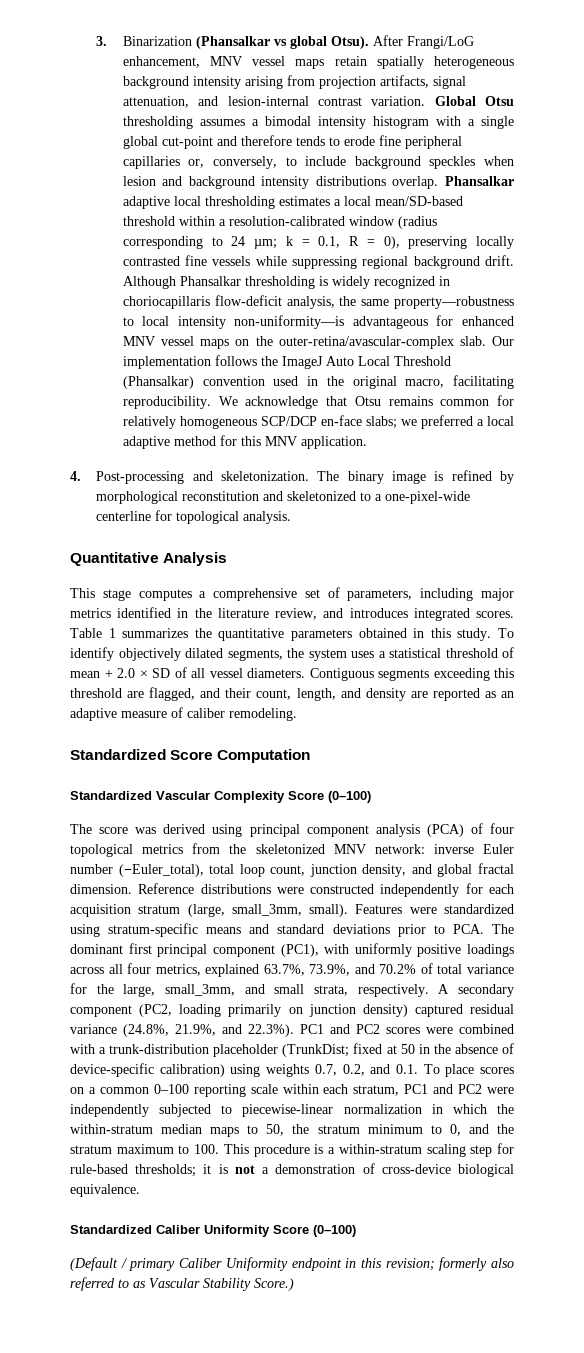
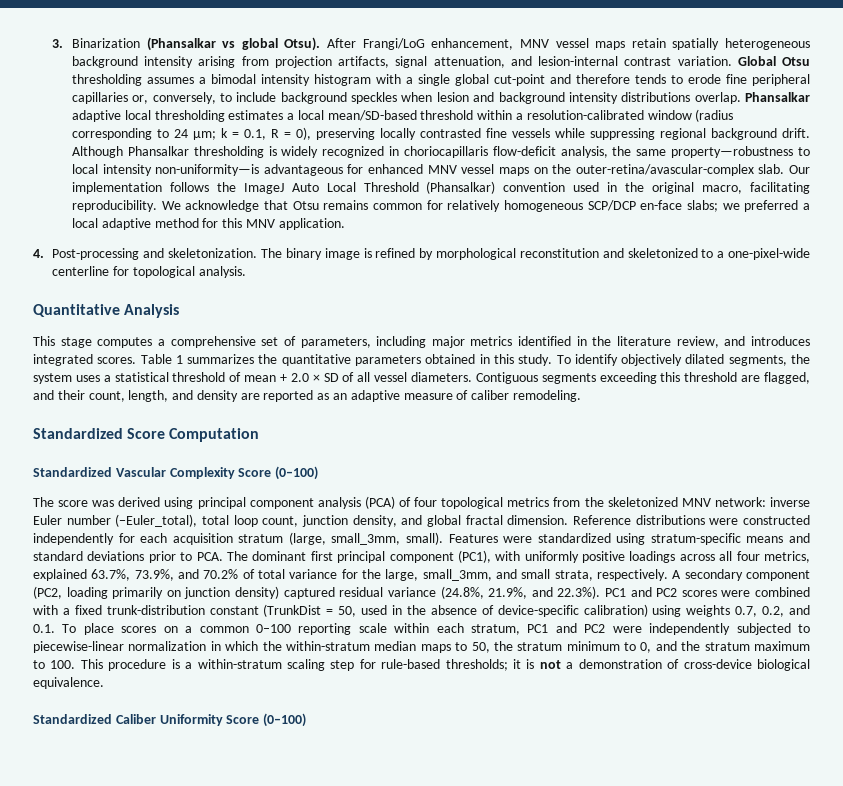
[109,1043,415,1057] trunk-distribution placeholder (TrunkDist; fixed at 50 -> [74,604,388,617] fixed trunk-distribution constant (TrunkDist = 50, used
[70,1257,514,1271] [70,1277,294,1291] // (Default / primary Caliber Uniformity endpoint in this revision; formerly also referred to as Vascular Stability Score.) -> (307, 720) none

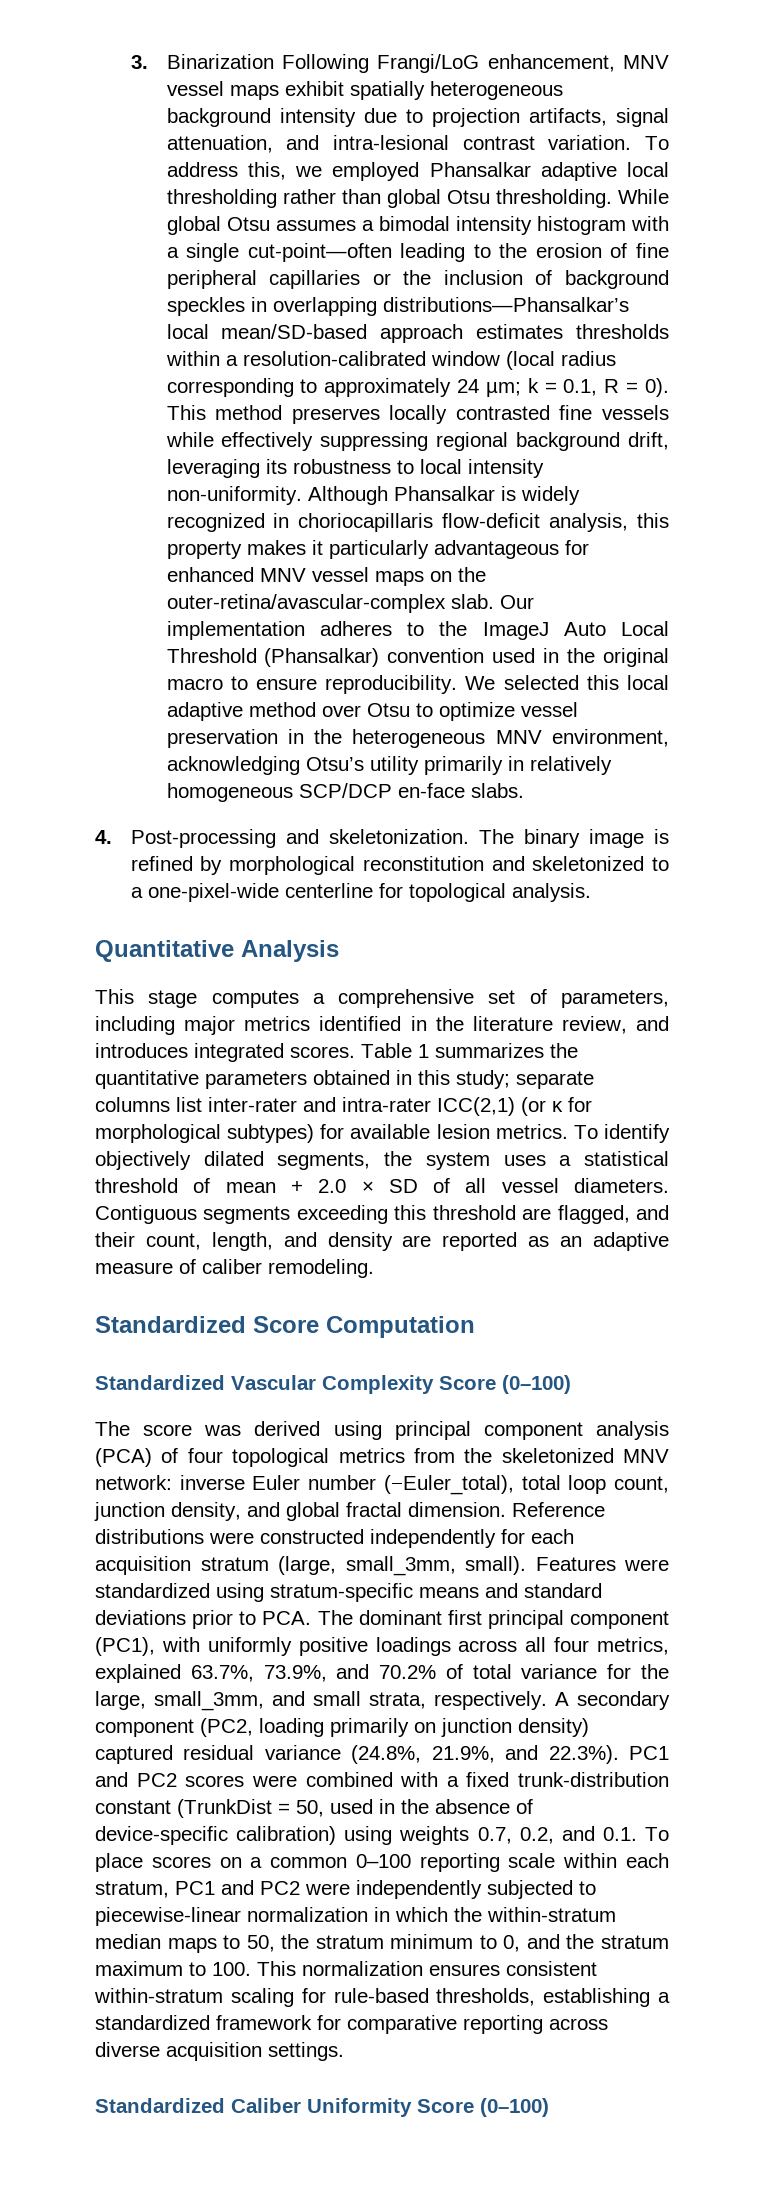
[146,37,357,51] (Phansalkar vs global Otsu). After -> [281,54,369,73] Following
[631,38,666,48] retain -> [284,81,344,96] exhibit
[198,56,269,68] arising from -> [363,108,423,123] due to
[538,56,619,66] lesion-internal -> [332,135,449,150] intra-lesional
[737,56,810,66] [71,74,142,86] Global Otsu thresholding -> [645,136,669,150] [166,162,669,181] [166,189,669,208] [166,216,270,235] To address this, we employed Phansalkar adaptive local thresholding rather than global Otsu thresholding. While global Otsu
[454,74,810,86] [71,92,810,104] [71,110,474,122] global cut-point and therefore tends to erode fine peripheral capillaries or, conversely, to include background speckles when lesion and background intensity distributions overlap. Phansalkar adaptive local thresholding estimates a local mean/SD-based threshold -> [247,243,669,262] [166,270,669,289] [166,297,629,316] [166,324,669,343] cut-point—often leading to the erosion of fine peripheral capillaries or the inclusion of background speckles in overlapping distributions—Phansalkar’s local mean/SD-based approach estimates thresholds
[695,109,734,122] (radius -> [505,351,616,370] (local radius
(169, 133) none -> [324,378,452,397] approximately
[295,127,375,140] 0), preserving -> [645,378,669,397] [166,405,380,424] 0). This method preserves
(585, 133) none -> [221,432,314,451] effectively
[781,128,810,138] drift. -> [628,432,669,450] [166,459,544,478] [166,486,302,505] drift, leveraging its robustness to local intensity non-uniformity.
[193,146,264,158] thresholding -> (495, 493) none
[612,146,811,158] [71,164,260,176] the same property—robustness to local intensity non-uniformity—is -> [637,513,669,528] [166,540,429,559] this property makes it particularly
[169,182,209,192] follows -> [319,621,425,636] adheres to
[702,182,811,194] [71,200,810,212] [71,218,345,230] macro, facilitating reproducibility. We acknowledge that Otsu remains common for relatively homogeneous SCP/DCP en-face slabs; we preferred a local adaptive method for this MNV application. -> [166,675,669,694] [166,702,578,721] [166,729,669,748] [166,756,612,775] [166,783,524,802] macro to ensure reproducibility. We selected this local adaptive method over Otsu to optimize vessel preservation in the heterogeneous MNV environment, acknowledging Otsu’s utility primarily in relatively homogeneous SCP/DCP en-face slabs.
[518,354,553,366] study. -> [456,1070,594,1089] [95,1097,592,1116] [95,1124,568,1143] study; separate columns list inter-rater and intra-rater ICC(2,1) (or κ for morphological subtypes) for available lesion metrics.
[108,659,193,671] procedure is a -> [302,1961,597,1976] normalization ensures consistent
[330,660,355,671] step -> (294, 1997) none
[445,659,811,671] [33,677,104,689] thresholds; it is not a demonstration of cross-device biological equivalence. -> [436,1988,670,2007] [95,2015,608,2034] [95,2042,344,2061] thresholds, establishing a standardized framework for comparative reporting across diverse acquisition settings.

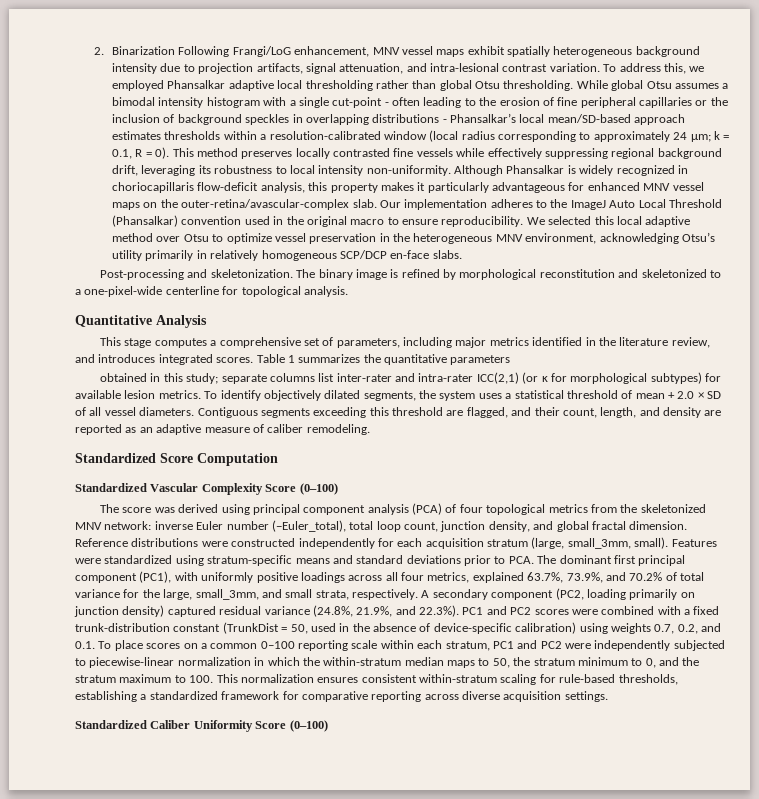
[130,55,148,69] 3. -> [93,47,104,55] 2.
[247,243,392,262] cut-point—often -> [332,97,421,108] cut-point - often
[382,297,629,312] distributions—Phansalkar’s -> [372,113,517,123] distributions - Phansalkar’s
[95,830,112,844] 4. -> (462, 254) none
(307, 1080) none -> (511, 360) //

